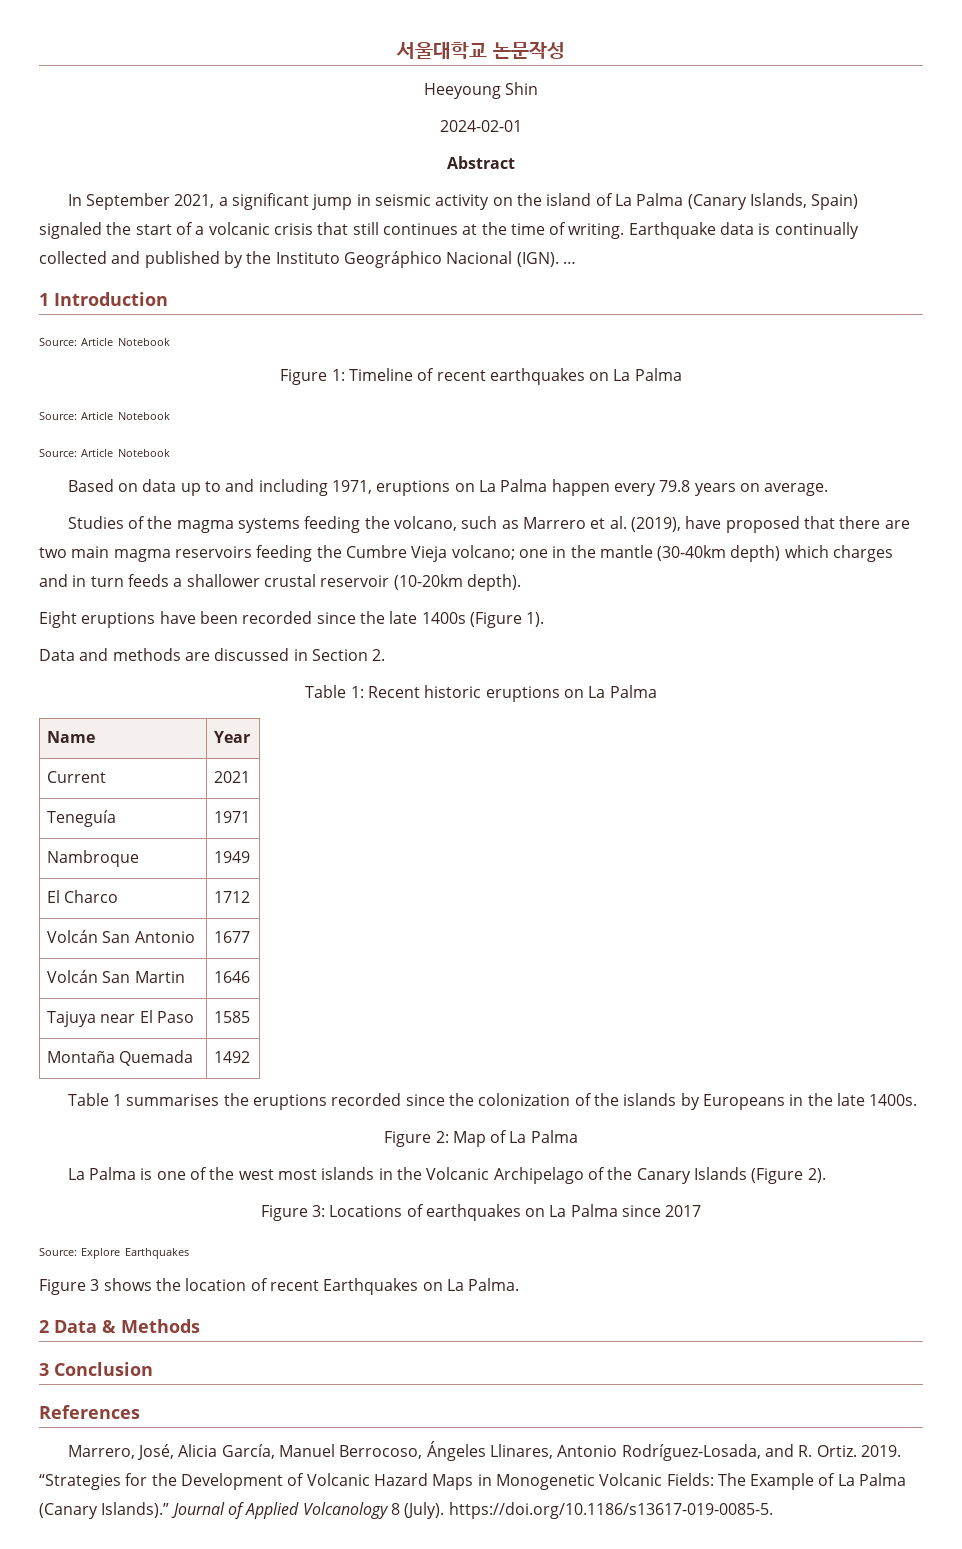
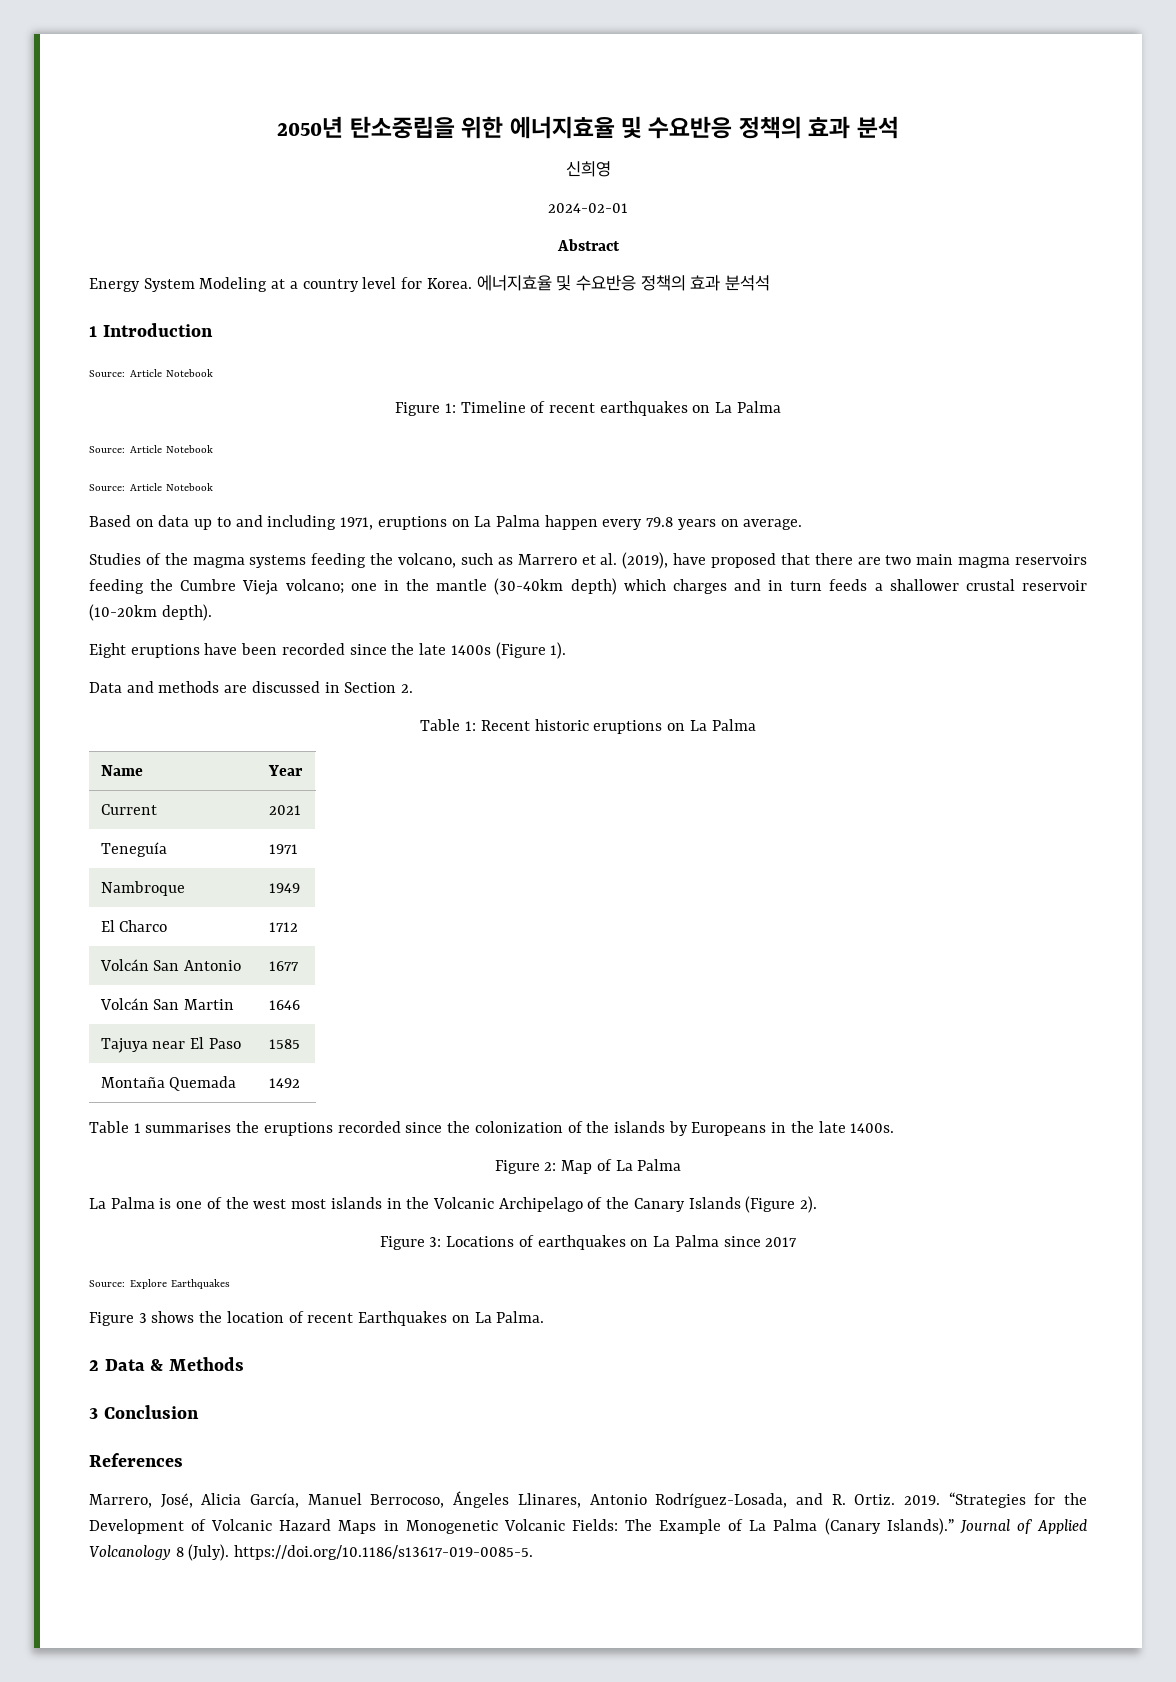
[396,41,565,59] [423,82,539,99] [440,120,522,132] [447,156,515,169] [67,193,859,210] [39,222,859,239] [39,251,576,268] 서울대학교 논문작성 // Heeyoung Shin // 2024-02-01 // Abstract // In September 2021, a significant jump in seismic activity on the island of La Palma (Canary Islands, Spain) signaled the start of a volcanic crisis that still continues at the time of writing. Earthquake data is continually collected and published by the Instituto Geográphico Nacional (IGN). … -> [277,116,899,139] [565,161,611,177] [548,203,628,213] [556,239,620,251] [89,275,771,292] 2050년 탄소중립을 위한 에너지효율 및 수요반응 정책의 효과 분석 // 신희영 // 2024-02-01 // Abstract // Energy System Modeling at a country level for Korea. 에너지효율 및 수요반응 정책의 효과 분석석

